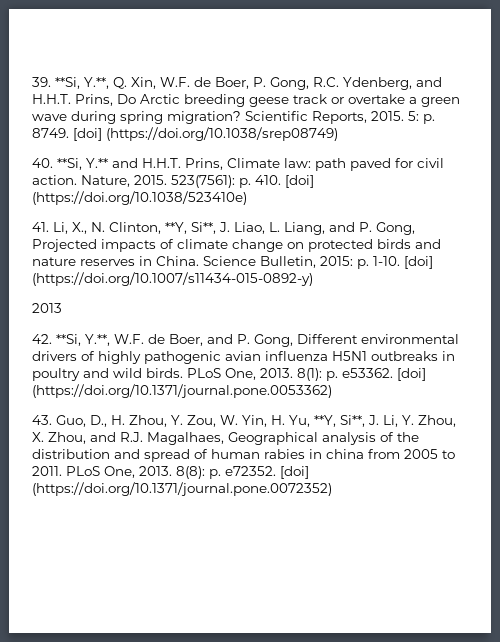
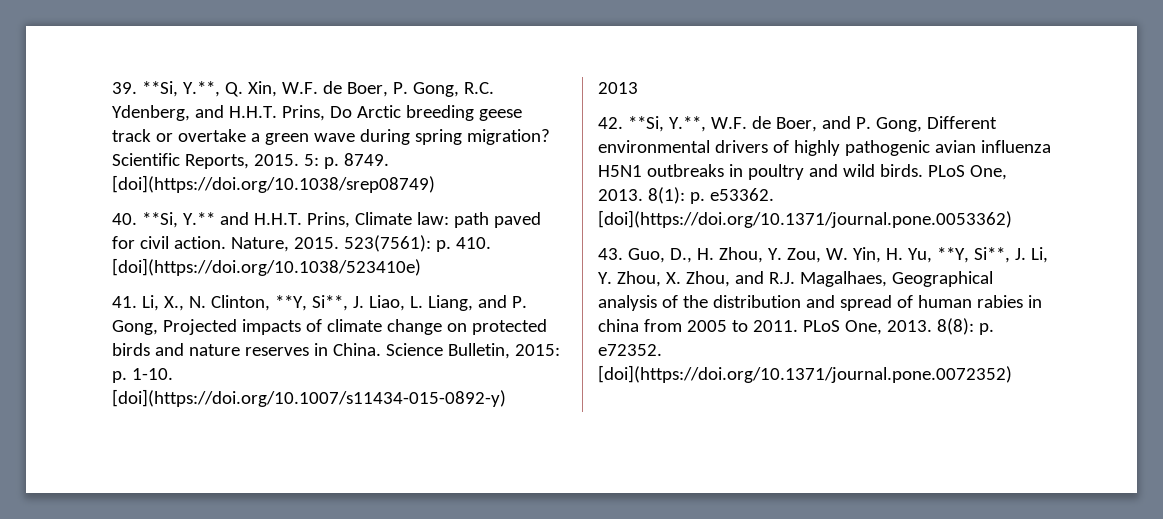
[73,127,338,141] [doi] (https://doi.org/10.1038/srep08749) -> [112,175,435,193] [doi](https://doi.org/10.1038/srep08749)
[285,175,314,188] [32,191,247,205] [doi] (https://doi.org/10.1038/523410e) -> [112,258,421,276] [doi](https://doi.org/10.1038/523410e)
[404,256,433,269] [32,272,313,286] [doi] (https://doi.org/10.1007/s11434-015-0892-y) -> [112,389,506,407] [doi](https://doi.org/10.1007/s11434-015-0892-y)
[397,368,426,381] [32,384,332,398] [doi] (https://doi.org/10.1371/journal.pone.0053362) -> [598,210,1012,228] [doi](https://doi.org/10.1371/journal.pone.0053362)
[280,466,309,479] [32,482,332,496] [doi] (https://doi.org/10.1371/journal.pone.0072352) -> [598,365,1012,383] [doi](https://doi.org/10.1371/journal.pone.0072352)

